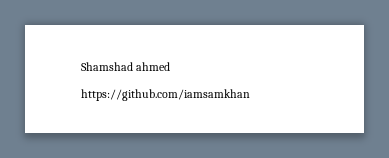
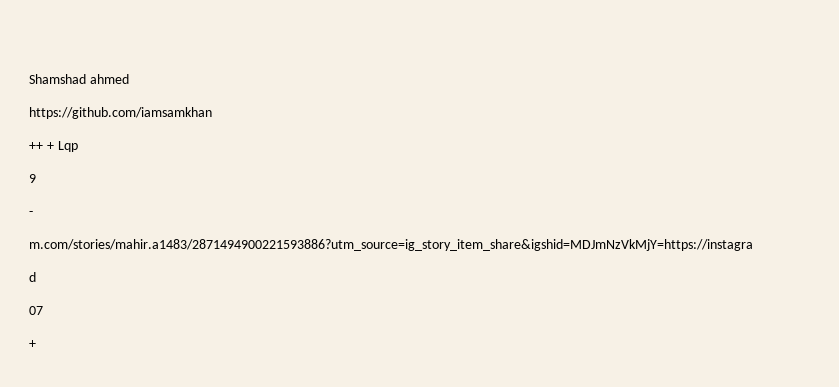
(250, 95) none -> [29,141,78,152] [29,174,36,183] [29,211,33,216] [29,239,753,251] [29,272,36,282] [29,306,43,315] [29,340,36,348] // ++ + Lqp // 9 // - // m.com/stories/mahir.a1483/2871494900221593886?utm_source=ig_story_item_share&igshid=MDJmNzVkMjY=https://instagra // d // 07 // +

